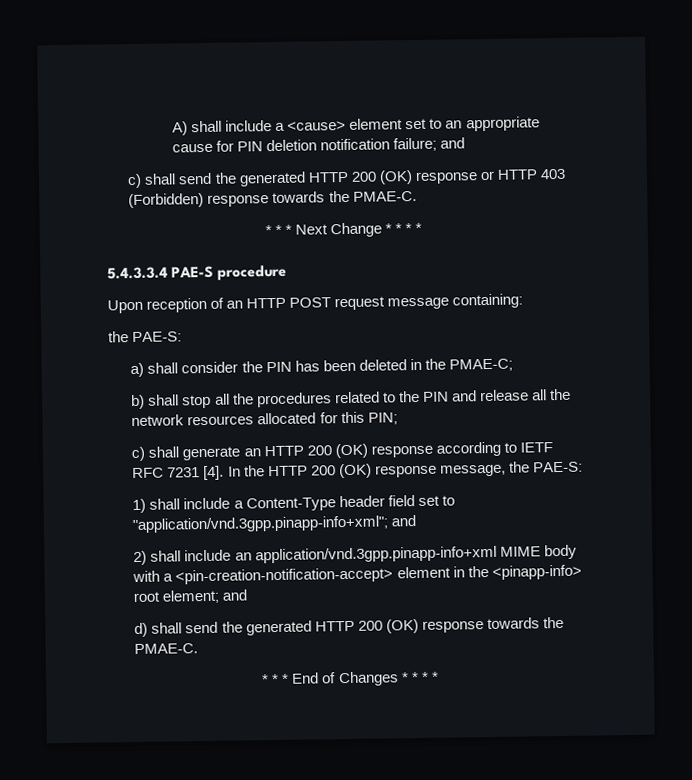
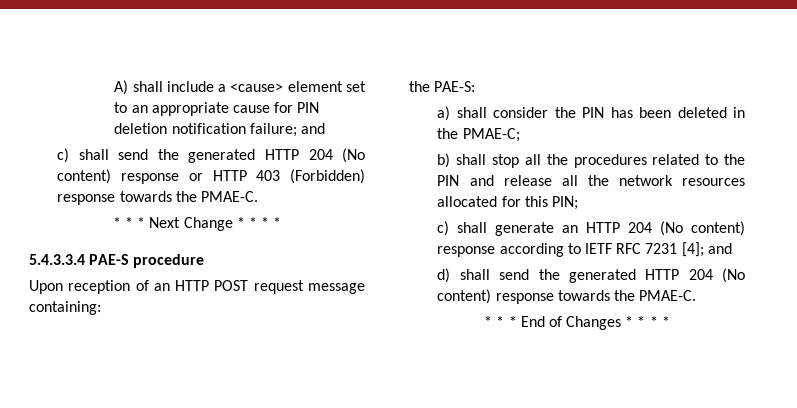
[350,170,413,185] 200 (OK) -> [308,148,365,163] [57,169,112,184] 204 (No content)
[306,443,368,459] 200 (OK) -> [628,221,745,236] 204 (No content)
[203,461,583,481] [132,495,455,514] [132,515,417,534] [133,544,577,566] [132,564,582,585] [133,589,220,604] [4]. In the HTTP 200 (OK) response message, the PAE-S: // 1) shall include a Content-Type header field set to "application/vnd.3gpp.pinapp-info+xml"; and // 2) shall include an application/vnd.3gpp.pinapp-info+xml MIME body with a <pin-creation-notification-accept> element in the <pinapp-info> root element; -> [681,242,704,257] [4];
[357,619,419,634] 200 (OK) -> [688,268,745,283] [437,289,492,304] 204 (No content)

